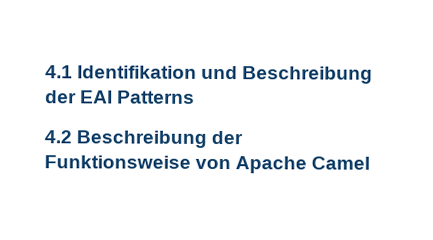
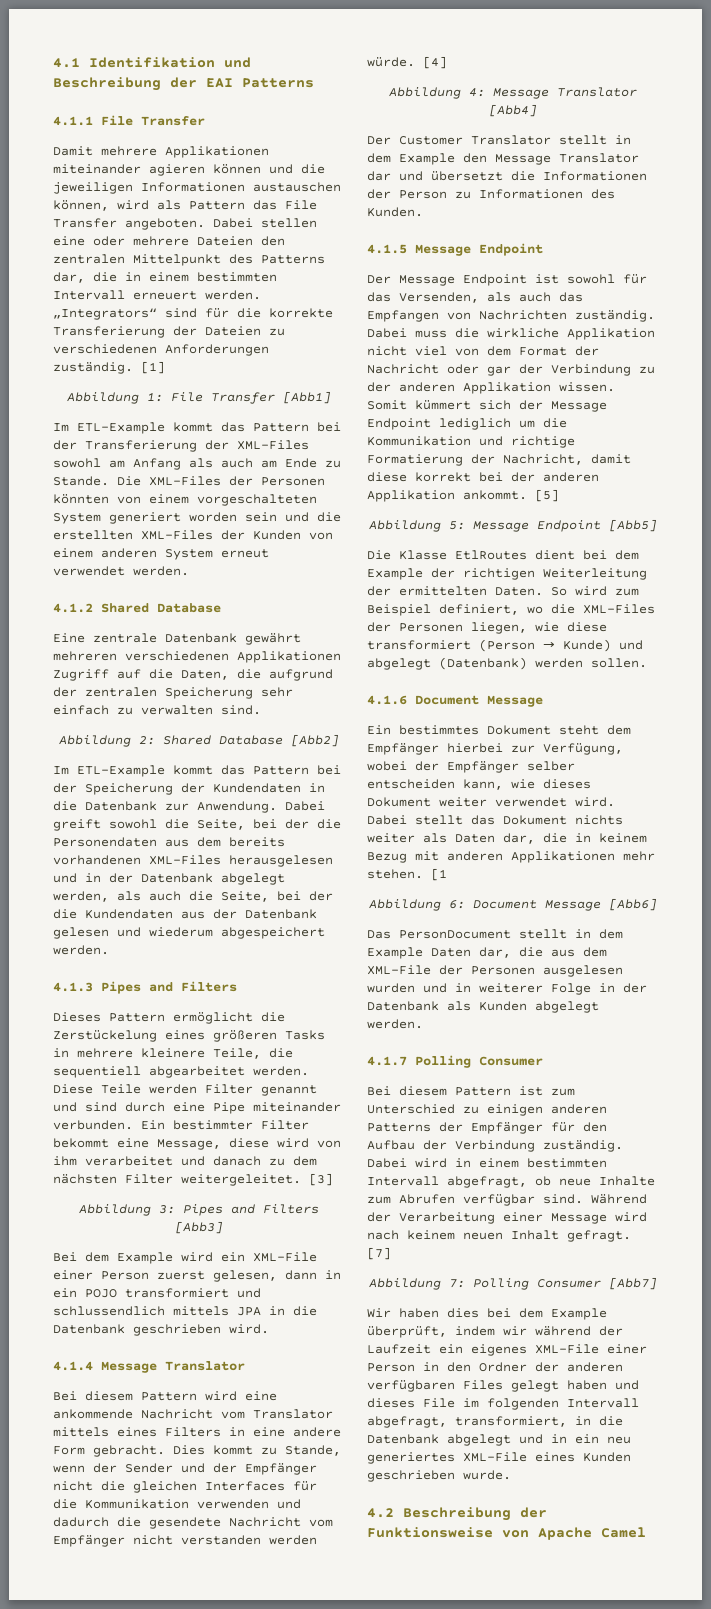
(196, 97) none -> [53,115,205,126] [53,146,269,158] [53,164,325,176] [53,182,341,194] [53,200,317,211] [53,218,317,230] [53,236,285,246] [53,254,325,266] [53,272,277,283] [53,290,261,300] [53,308,333,320] [53,326,285,338] [53,344,269,356] [53,361,165,374] [66,391,331,404] [53,422,341,434] [53,440,309,452] [53,458,341,470] [53,476,325,486] [53,494,317,506] [53,512,341,524] [53,530,333,540] [53,548,269,560] [53,566,189,576] [53,603,221,613] [53,633,301,645] [53,651,341,663] [53,669,333,681] [53,687,293,699] [53,705,261,715] [58,734,339,747] [53,765,341,777] [53,783,325,795] [53,801,325,813] [53,819,341,831] [53,837,285,847] [53,855,333,867] [53,873,285,885] [53,891,333,902] [53,909,317,919] [53,927,325,939] [53,945,109,955] [53,981,237,994] [53,1012,285,1024] [53,1030,325,1042] [53,1048,293,1059] [53,1066,309,1078] [53,1084,317,1096] [53,1102,341,1114] [53,1120,309,1130] [53,1138,341,1150] [53,1156,317,1166] [53,1173,333,1186] [78,1204,319,1216] [174,1221,223,1234] [53,1252,317,1264] [53,1270,341,1282] [53,1288,261,1298] [53,1306,317,1316] [53,1324,269,1336] [53,1361,245,1373] [53,1391,277,1401] [53,1409,333,1419] [53,1427,341,1437] [53,1445,341,1457] [53,1463,317,1475] [53,1481,317,1493] [53,1499,301,1509] [53,1517,333,1529] [53,1535,317,1547] [367,56,447,69] [388,87,637,99] [488,104,537,117] [367,135,631,145] [367,153,639,165] [367,171,647,181] [367,189,615,199] [367,207,423,217] [367,243,543,256] [367,274,647,286] [367,292,583,303] [367,310,655,322] [367,328,655,340] [367,346,599,356] [367,364,655,376] [367,382,615,394] [367,400,607,412] [367,418,567,430] [367,436,575,448] [367,454,631,466] [367,472,599,482] [367,489,559,502] [368,519,657,532] [367,550,639,560] [367,568,647,580] [367,586,639,596] [367,604,655,616] [367,622,607,634] [367,639,643,652] [367,657,647,670] [367,695,543,707] [367,725,631,735] [367,743,623,755] [367,761,575,773] [367,779,591,790] [367,797,615,807] [367,815,623,825] [367,833,647,844] [367,851,655,863] [367,868,447,881] [368,898,657,911] [367,929,623,939] [367,947,607,959] [367,965,623,977] [367,983,647,995] [367,1001,599,1013] [367,1019,423,1029] [367,1055,543,1068] [367,1086,575,1096] [367,1104,607,1116] [367,1122,607,1134] [367,1140,623,1152] [367,1158,607,1168] [367,1176,655,1188] [367,1194,647,1206] [367,1212,647,1224] [367,1230,631,1242] [367,1247,391,1260] [368,1277,657,1290] [367,1308,607,1320] [367,1326,623,1338] [367,1344,647,1356] [367,1362,623,1372] [367,1380,639,1392] [367,1398,639,1410] [367,1416,623,1428] [367,1434,631,1446] [367,1452,631,1464] [367,1470,511,1482] // 4.1.1 File Transfer // Damit mehrere Applikationen miteinander agieren können und die jeweiligen Informationen austauschen können, wird als Pattern das File Transfer angeboten. Dabei stellen eine oder mehrere Dateien den zentralen Mittelpunkt des Patterns dar, die in einem bestimmten Intervall erneuert werden. „Integrators“ sind für die korrekte Transferierung der Dateien zu verschiedenen Anforderungen zuständig. [1] // Abbildung 1: File Transfer [Abb1] // Im ETL-Example kommt das Pattern bei der Transferierung der XML-Files sowohl am Anfang als auch am Ende zu Stande. Die XML-Files der Personen könnten von einem vorgeschalteten System generiert worden sein und die erstellten XML-Files der Kunden von einem anderen System erneut verwendet werden. // 4.1.2 Shared Database // Eine zentrale Datenbank gewährt mehreren verschiedenen Applikationen Zugriff auf die Daten, die aufgrund der zentralen Speicherung sehr einfach zu verwalten sind. // Abbildung 2: Shared Database [Abb2] // Im ETL-Example kommt das Pattern bei der Speicherung der Kundendaten in die Datenbank zur Anwendung. Dabei greift sowohl die Seite, bei der die Personendaten aus dem bereits vorhandenen XML-Files herausgelesen und in der Datenbank abgelegt werden, als auch die Seite, bei der die Kundendaten aus der Datenbank gelesen und wiederum abgespeichert werden. // 4.1.3 Pipes and Filters // Dieses Pattern ermöglicht die Zerstückelung eines größeren Tasks in mehrere kleinere Teile, die sequentiell abgearbeitet werden. Diese Teile werden Filter genannt und sind durch eine Pipe miteinander verbunden. Ein bestimmter Filter bekommt eine Message, diese wird von ihm verarbeitet und danach zu dem nächsten Filter weitergeleitet. [3] // Abbildung 3: Pipes and Filters [Abb3] // Bei dem Example wird ein XML-File einer Person zuerst gelesen, dann in ein POJO transformiert und schlussendlich mittels JPA in die Datenbank geschrieben wird. // 4.1.4 Message Translator // Bei diesem Pattern wird eine ankommende Nachricht vom Translator mittels eines Filters in eine andere Form gebracht. Dies kommt zu Stande, wenn der Sender und der Empfänger nicht die gleichen Interfaces für die Kommunikation verwenden und dadurch die gesendete Nachricht vom Empfänger nicht verstanden werden würde. [4] // Abbildung 4: Message Translator [Abb4] // Der Customer Translator stellt in dem Example den Message Translator dar und übersetzt die Informationen der Person zu Informationen des Kunden. // 4.1.5 Message Endpoint // Der Message Endpoint ist sowohl für das Versenden, als auch das Empfangen von Nachrichten zuständig. Dabei muss die wirkliche Applikation nicht viel von dem Format der Nachricht oder gar der Verbindung zu der anderen Applikation wissen. Somit kümmert sich der Message Endpoint lediglich um die Kommunikation und richtige Formatierung der Nachricht, damit diese korrekt bei der anderen Applikation ankommt. [5] // Abbildung 5: Message Endpoint [Abb5] // Die Klasse EtlRoutes dient bei dem Example der richtigen Weiterleitung der ermittelten Daten. So wird zum Beispiel definiert, wo die XML-Files der Personen liegen, wie diese transformiert (Person → Kunde) und abgelegt (Datenbank) werden sollen. // 4.1.6 Document Message // Ein bestimmtes Dokument steht dem Empfänger hierbei zur Verfügung, wobei der Empfänger selber entscheiden kann, wie dieses Dokument weiter verwendet wird. Dabei stellt das Dokument nichts weiter als Daten dar, die in keinem Bezug mit anderen Applikationen mehr stehen. [1 // Abbildung 6: Document Message [Abb6] // Das PersonDocument stellt in dem Example Daten dar, die aus dem XML-File der Personen ausgelesen wurden und in weiterer Folge in der Datenbank als Kunden abgelegt werden. // 4.1.7 Polling Consumer // Bei diesem Pattern ist zum Unterschied zu einigen anderen Patterns der Empfänger für den Aufbau der Verbindung zuständig. Dabei wird in einem bestimmten Intervall abgefragt, ob neue Inhalte zum Abrufen verfügbar sind. Während der Verarbeitung einer Message wird nach keinem neuen Inhalt gefragt. [7] // Abbildung 7: Polling Consumer [Abb7] // Wir haben dies bei dem Example überprüft, indem wir während der Laufzeit ein eigenes XML-File einer Person in den Ordner der anderen verfügbaren Files gelegt haben und dieses File im folgenden Intervall abgefragt, transformiert, in die Datenbank abgelegt und in ein neu generiertes XML-File eines Kunden geschrieben wurde.

